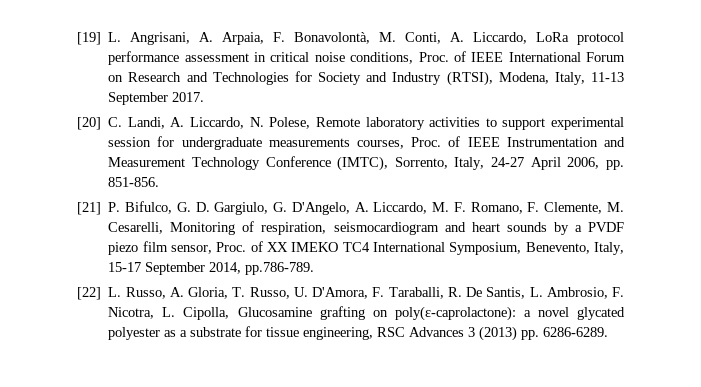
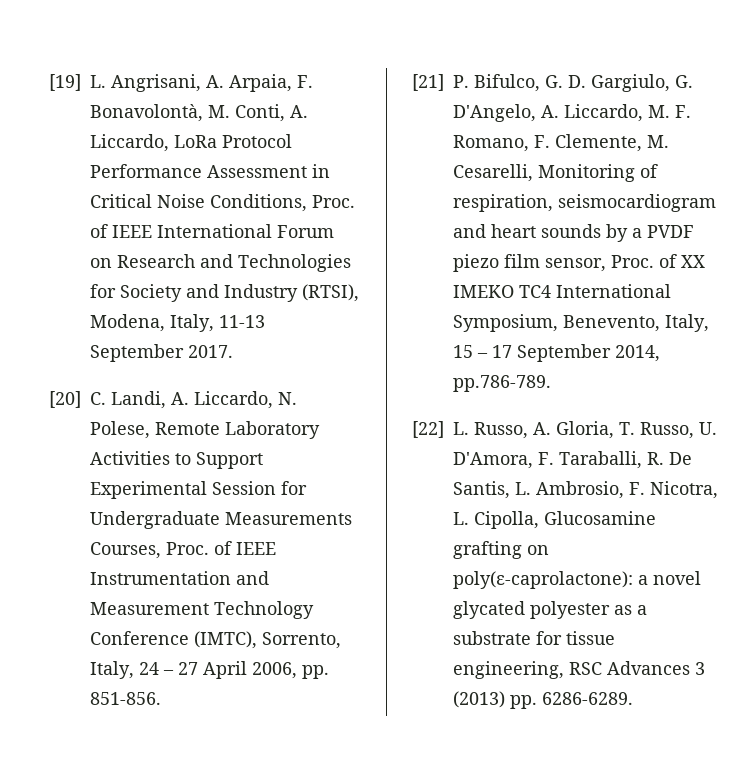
[577,32,625,45] [108,51,414,65] protocol performance assessment in critical noise conditions, -> [222,134,292,148] [90,164,330,178] [90,194,307,212] Protocol Performance Assessment in Critical Noise Conditions,
[365,117,624,130] [108,136,405,150] laboratory activities to support experimental session for undergraduate measurements courses, -> [225,421,320,439] [90,451,263,469] [90,481,307,499] [90,511,352,529] [90,542,161,559] Laboratory Activities to Support Experimental Session for Undergraduate Measurements Courses,
[491,157,525,167] 24-27 -> [139,662,198,675] 24 – 27
[108,262,142,272] 15-17 -> [453,345,512,358] 15 – 17

